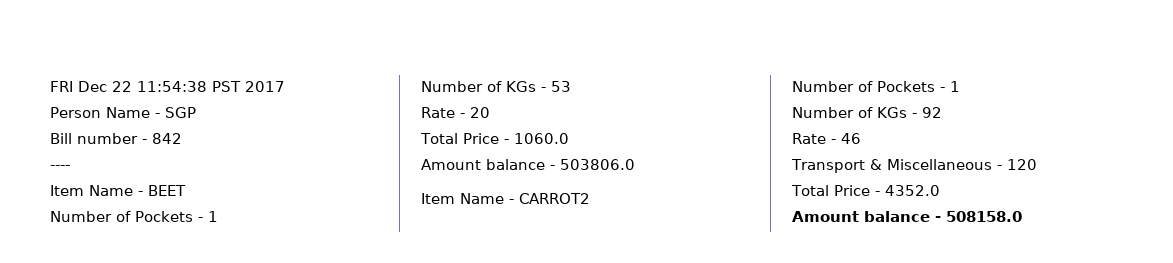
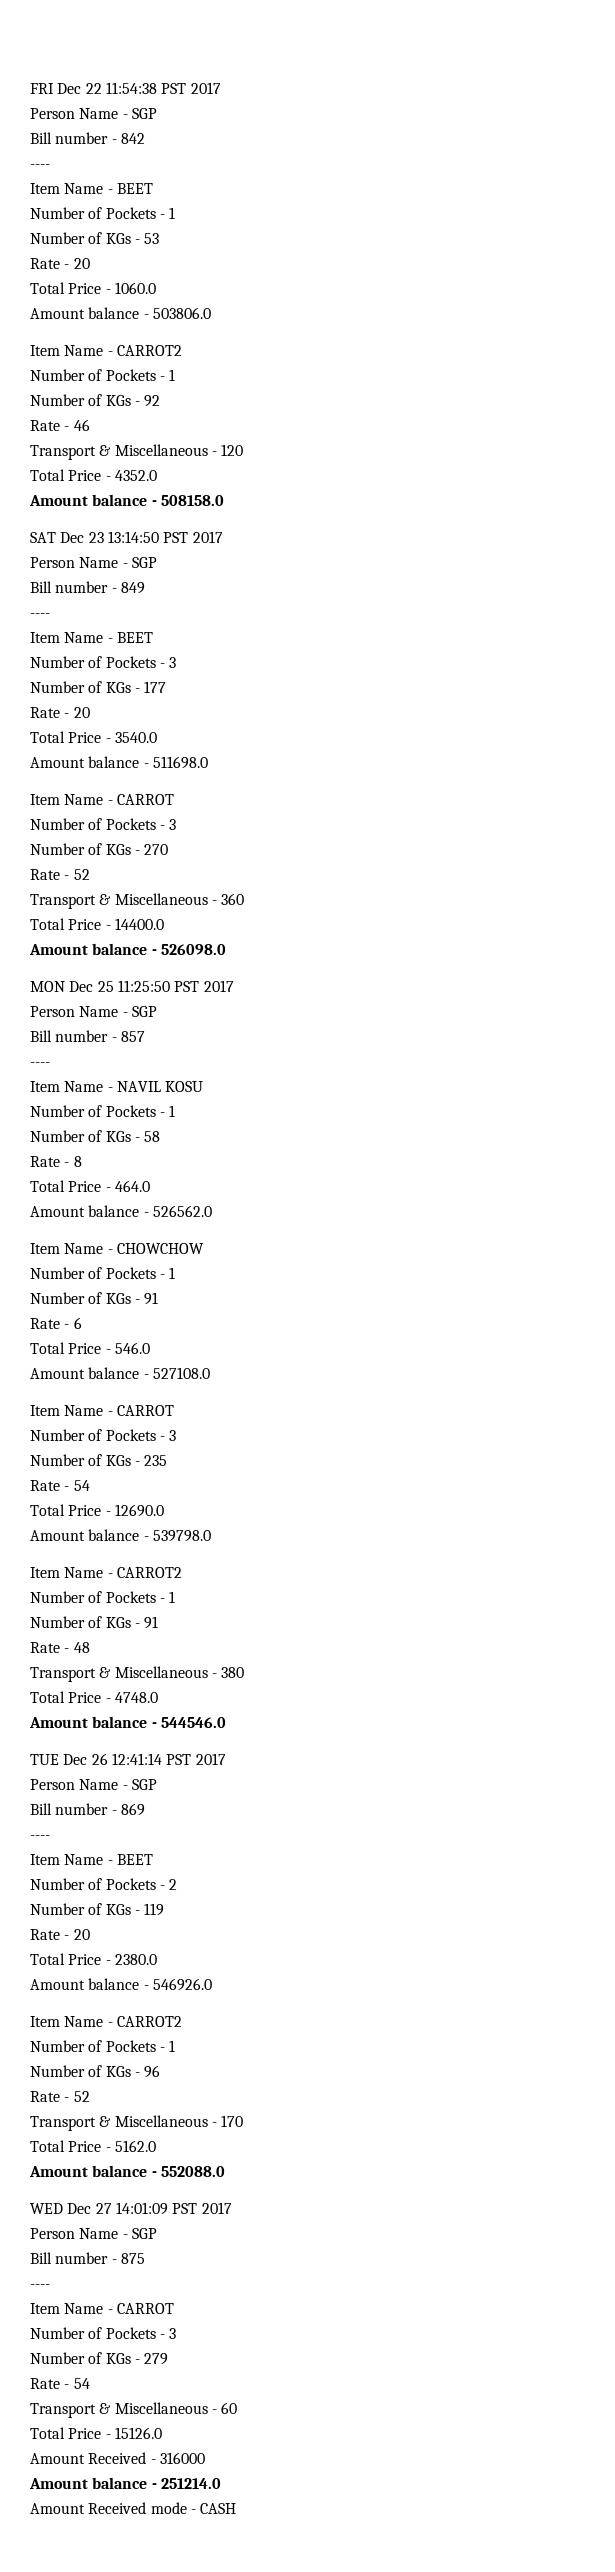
(1022, 216) none -> [30,531,223,543] [30,557,157,568] [30,581,145,594] [30,613,50,618] [30,632,153,643] [30,656,177,668] [30,681,167,693] [30,707,90,718] [30,731,157,743] [30,756,208,769] [30,794,174,805] [30,818,177,830] [30,843,169,855] [30,869,90,880] [30,893,245,909] [30,918,164,930] [29,943,226,955] [30,980,234,992] [30,1006,157,1017] [30,1030,145,1042] [30,1062,50,1067] [30,1081,204,1092] [30,1105,176,1117] [30,1130,161,1142] [30,1156,82,1167] [30,1180,150,1192] [30,1205,212,1217] [30,1243,204,1254] [30,1267,176,1279] [30,1292,159,1305] [30,1317,82,1329] [30,1342,150,1354] [30,1367,210,1379] [30,1405,174,1416] [30,1429,177,1441] [30,1454,168,1466] [30,1480,90,1491] [30,1504,164,1517] [30,1529,211,1542] [30,1567,182,1578] [30,1591,176,1603] [30,1616,159,1629] [30,1642,90,1653] [30,1666,245,1682] [30,1691,158,1703] [29,1716,226,1728] [30,1753,226,1765] [30,1779,157,1790] [30,1803,145,1816] [30,1835,50,1840] [30,1854,153,1865] [30,1878,178,1890] [30,1903,165,1916] [30,1929,90,1940] [30,1953,157,1965] [30,1978,212,1991] [30,2016,182,2027] [30,2040,176,2052] [30,2065,161,2078] [30,2091,90,2102] [30,2115,244,2131] [30,2140,156,2152] [29,2165,225,2177] [30,2202,232,2215] [30,2228,157,2239] [30,2252,145,2264] [30,2284,50,2289] [30,2303,174,2314] [30,2327,177,2339] [30,2352,169,2365] [30,2378,90,2389] [30,2402,238,2418] [30,2427,162,2439] [30,2452,205,2464] [29,2477,221,2489] [30,2502,237,2514] // SAT Dec 23 13:14:50 PST 2017 // Person Name - SGP // Bill number - 849 // ---- // Item Name - BEET // Number of Pockets - 3 // Number of KGs - 177 // Rate - 20 // Total Price - 3540.0 // Amount balance - 511698.0 // Item Name - CARROT // Number of Pockets - 3 // Number of KGs - 270 // Rate - 52 // Transport & Miscellaneous - 360 // Total Price - 14400.0 // Amount balance - 526098.0 // MON Dec 25 11:25:50 PST 2017 // Person Name - SGP // Bill number - 857 // ---- // Item Name - NAVIL KOSU // Number of Pockets - 1 // Number of KGs - 58 // Rate - 8 // Total Price - 464.0 // Amount balance - 526562.0 // Item Name - CHOWCHOW // Number of Pockets - 1 // Number of KGs - 91 // Rate - 6 // Total Price - 546.0 // Amount balance - 527108.0 // Item Name - CARROT // Number of Pockets - 3 // Number of KGs - 235 // Rate - 54 // Total Price - 12690.0 // Amount balance - 539798.0 // Item Name - CARROT2 // Number of Pockets - 1 // Number of KGs - 91 // Rate - 48 // Transport & Miscellaneous - 380 // Total Price - 4748.0 // Amount balance - 544546.0 // TUE Dec 26 12:41:14 PST 2017 // Person Name - SGP // Bill number - 869 // ---- // Item Name - BEET // Number of Pockets - 2 // Number of KGs - 119 // Rate - 20 // Total Price - 2380.0 // Amount balance - 546926.0 // Item Name - CARROT2 // Number of Pockets - 1 // Number of KGs - 96 // Rate - 52 // Transport & Miscellaneous - 170 // Total Price - 5162.0 // Amount balance - 552088.0 // WED Dec 27 14:01:09 PST 2017 // Person Name - SGP // Bill number - 875 // ---- // Item Name - CARROT // Number of Pockets - 3 // Number of KGs - 279 // Rate - 54 // Transport & Miscellaneous - 60 // Total Price - 15126.0 // Amount Received - 316000 // Amount balance - 251214.0 // Amount Received mode - CASH

